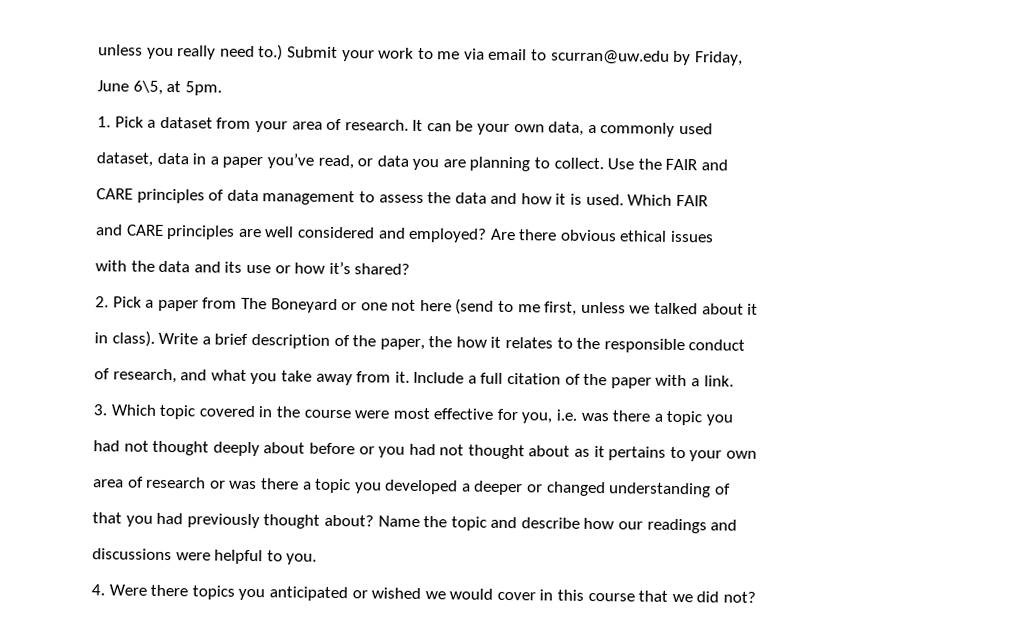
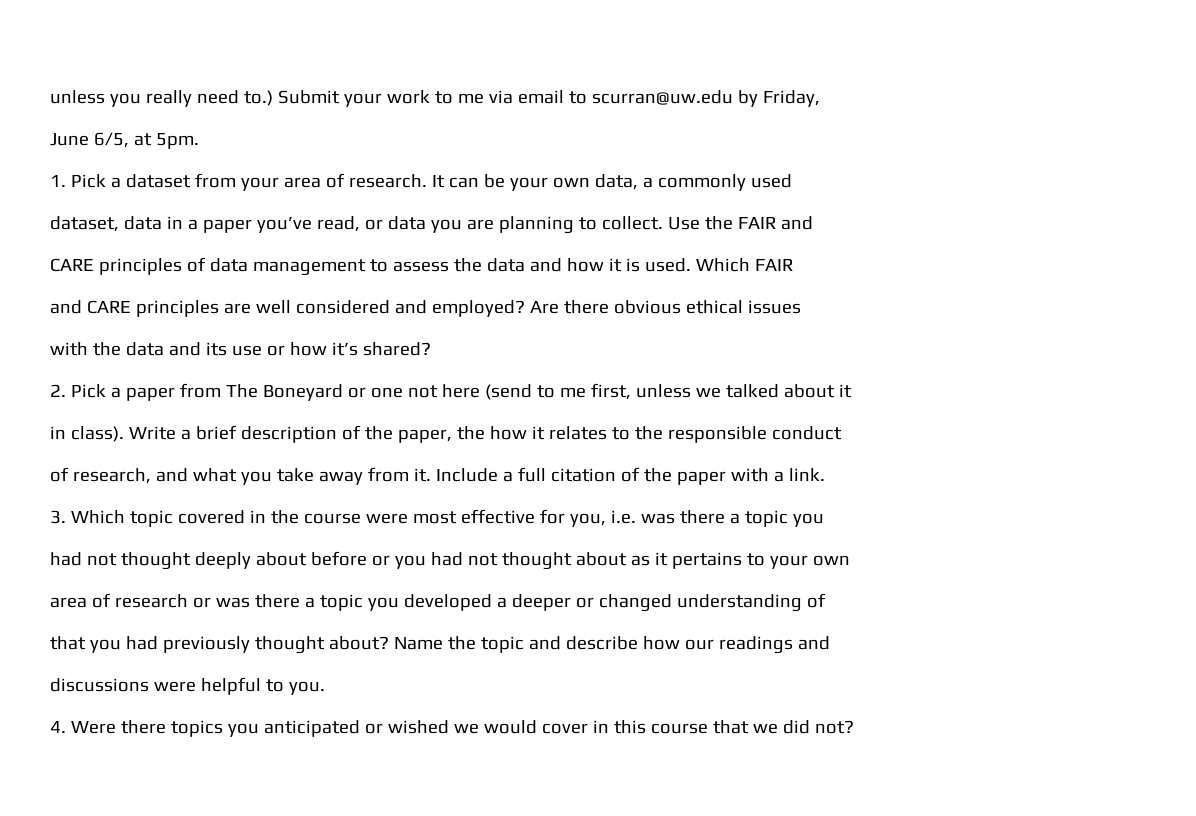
[132,80,163,95] 6\5, -> [93,132,129,148] 6/5,

